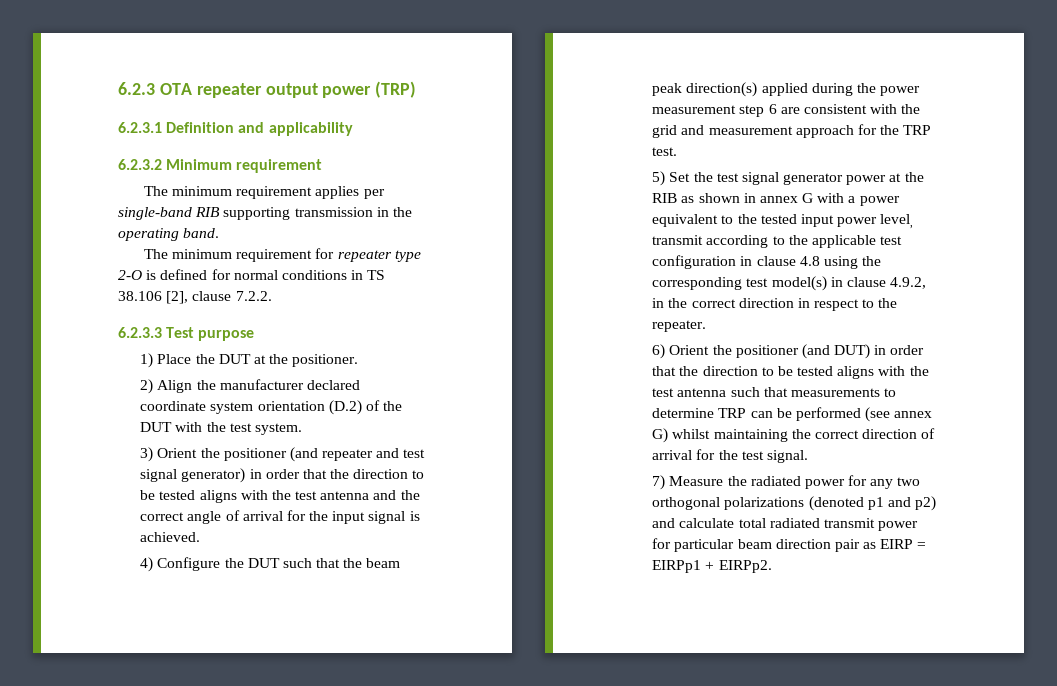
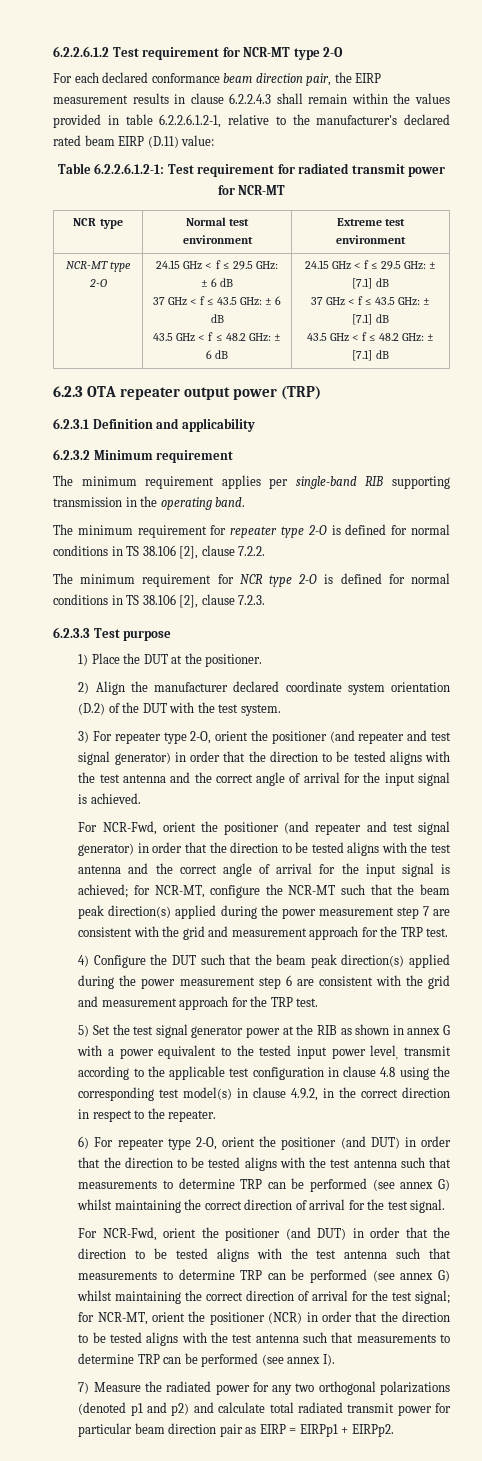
(118, 88) none -> [53,46,344,60] [53,72,382,86] [53,93,450,104] [53,114,450,128] [53,135,215,148] [57,163,446,177] [217,185,286,195] [73,218,123,229] [185,217,250,226] [182,235,253,244] [336,218,406,226] [335,235,406,244] [65,261,132,272] [88,279,107,287] [156,260,278,270] [200,278,234,287] [152,296,282,306] [210,314,224,323] [153,332,281,342] [205,350,229,359] [304,260,437,270] [352,278,389,289] [310,296,431,306] [352,314,389,325] [306,332,435,342] [352,350,389,361] 6.2.2.6.1.2 Test requirement for NCR-MT type 2-O // For each declared conformance beam direction pair, the EIRP measurement results in clause 6.2.2.4.3 shall remain within the values provided in table 6.2.2.6.1.2-1, relative to the manufacturer's declared rated beam EIRP (D.11) value: // Table 6.2.2.6.1.2-1: Test requirement for radiated transmit power for NCR-MT // NCR type | Normal test environment | Extreme test environment // NCR-MT type 2-O | 24.15 GHz < f ≤ 29.5 GHz: ± 6 dB // 37 GHz < f ≤ 43.5 GHz: ± 6 dB // 43.5 GHz < f ≤ 48.2 GHz: ± 6 dB | 24.15 GHz < f ≤ 29.5 GHz: ± [7.1] dB // 37 GHz < f ≤ 43.5 GHz: ± [7.1] dB // 43.5 GHz < f ≤ 48.2 GHz: ± [7.1] dB //
(272, 296) none -> [53,573,450,587] [53,594,266,608] // The minimum requirement for NCR type 2-O is defined for normal conditions in TS 38.106 [2], clause 7.2.3.
[157,448,198,458] Orient -> [93,731,249,744] For repeater type 2-O, orient
(201, 537) none -> [78,821,451,835] [78,842,452,856] [78,863,451,877] [78,884,451,898] [78,905,450,919] [78,926,449,940] // For NCR-Fwd, orient the positioner (and repeater and test signal generator) in order that the direction to be tested aligns with the test antenna and the correct angle of arrival for the input signal is achieved; for NCR-MT, configure the NCR-MT such that the beam peak direction(s) applied during the power measurement step 7 are consistent with the grid and measurement approach for the TRP test.
[669,345,710,355] Orient -> [94,1137,256,1150] For repeater type 2-O, orient
(808, 456) none -> [78,1227,450,1241] [78,1248,452,1262] [78,1269,451,1283] [77,1290,450,1304] [78,1311,451,1325] [78,1332,450,1346] [78,1353,335,1367] // For NCR-Fwd, orient the positioner (and DUT) in order that the direction to be tested aligns with the test antenna such that measurements to determine TRP can be performed (see annex G) whilst maintaining the correct direction of arrival for the test signal; for NCR-MT, orient the positioner (NCR) in order that the direction to be tested aligns with the test antenna such that measurements to determine TRP can be performed (see annex I).

